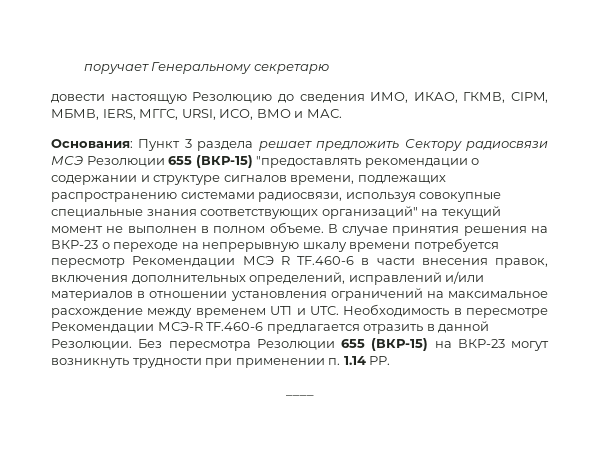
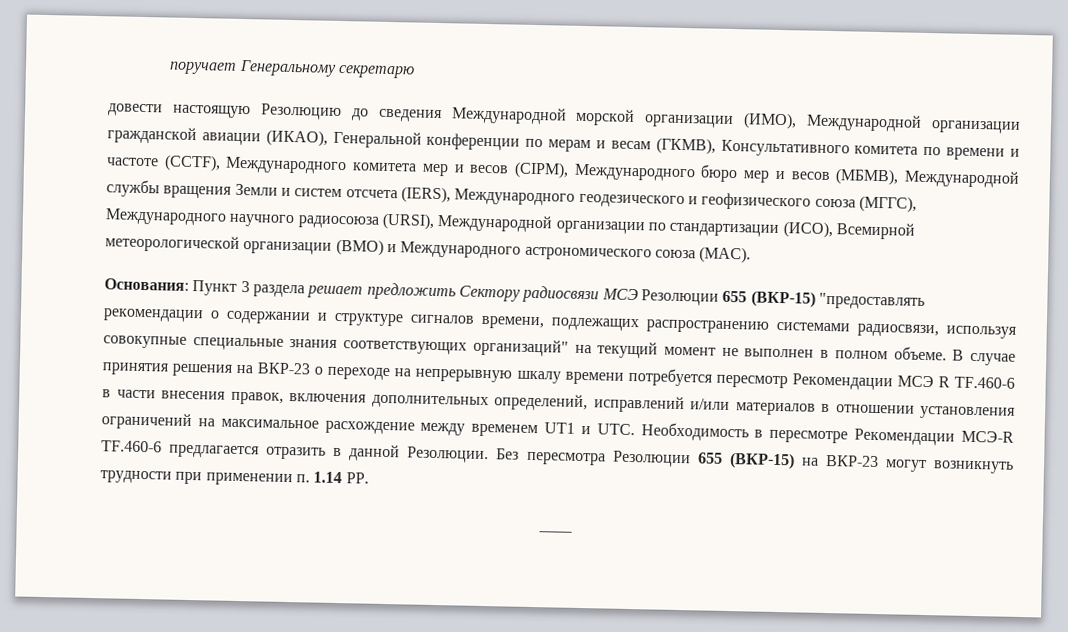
[370,92,548,103] [51,109,342,120] ИМО, ИКАО, ГКМВ, CIPM, МБМВ, IERS, МГГС, URSI, ИСО, ВМО и МАС. -> [450,106,1021,134] [107,126,1020,161] [106,154,1020,188] [106,179,917,213] [105,208,915,240] [105,234,752,264] Международной морской организации (ИМО), Международной организации гражданской авиации (ИКАО), Генеральной конференции по мерам и весам (ГКМВ), Консультативного комитета по времени и частоте (CCTF), Международного комитета мер и весов (CIPM), Международного бюро мер и весов (МБМВ), Международной службы вращения Земли и систем отсчета (IERS), Международного геодезического и геофизического союза (МГГС), Международного научного радиосоюза (URSI), Международной организации по стандартизации (ИСО), Всемирной метеорологической организации (ВМО) и Международного астрономического союза (МАС).

